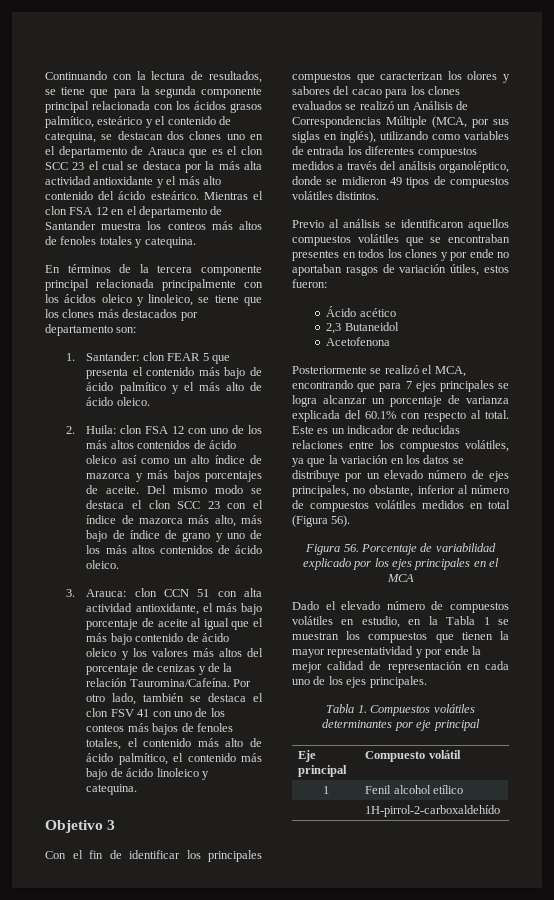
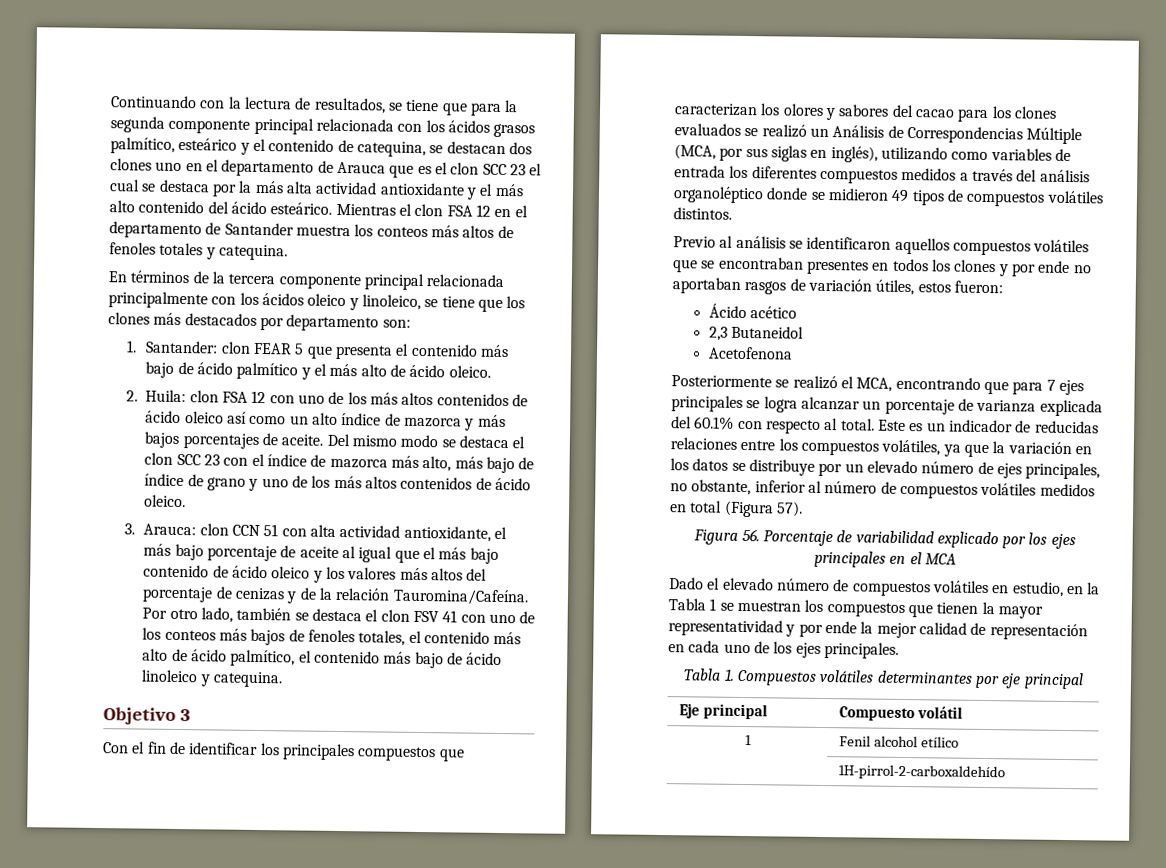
[439,161,509,173] organoléptico, -> [673,186,764,204] organoléptico
[331,515,351,527] 56). -> [775,501,803,517] 57).

